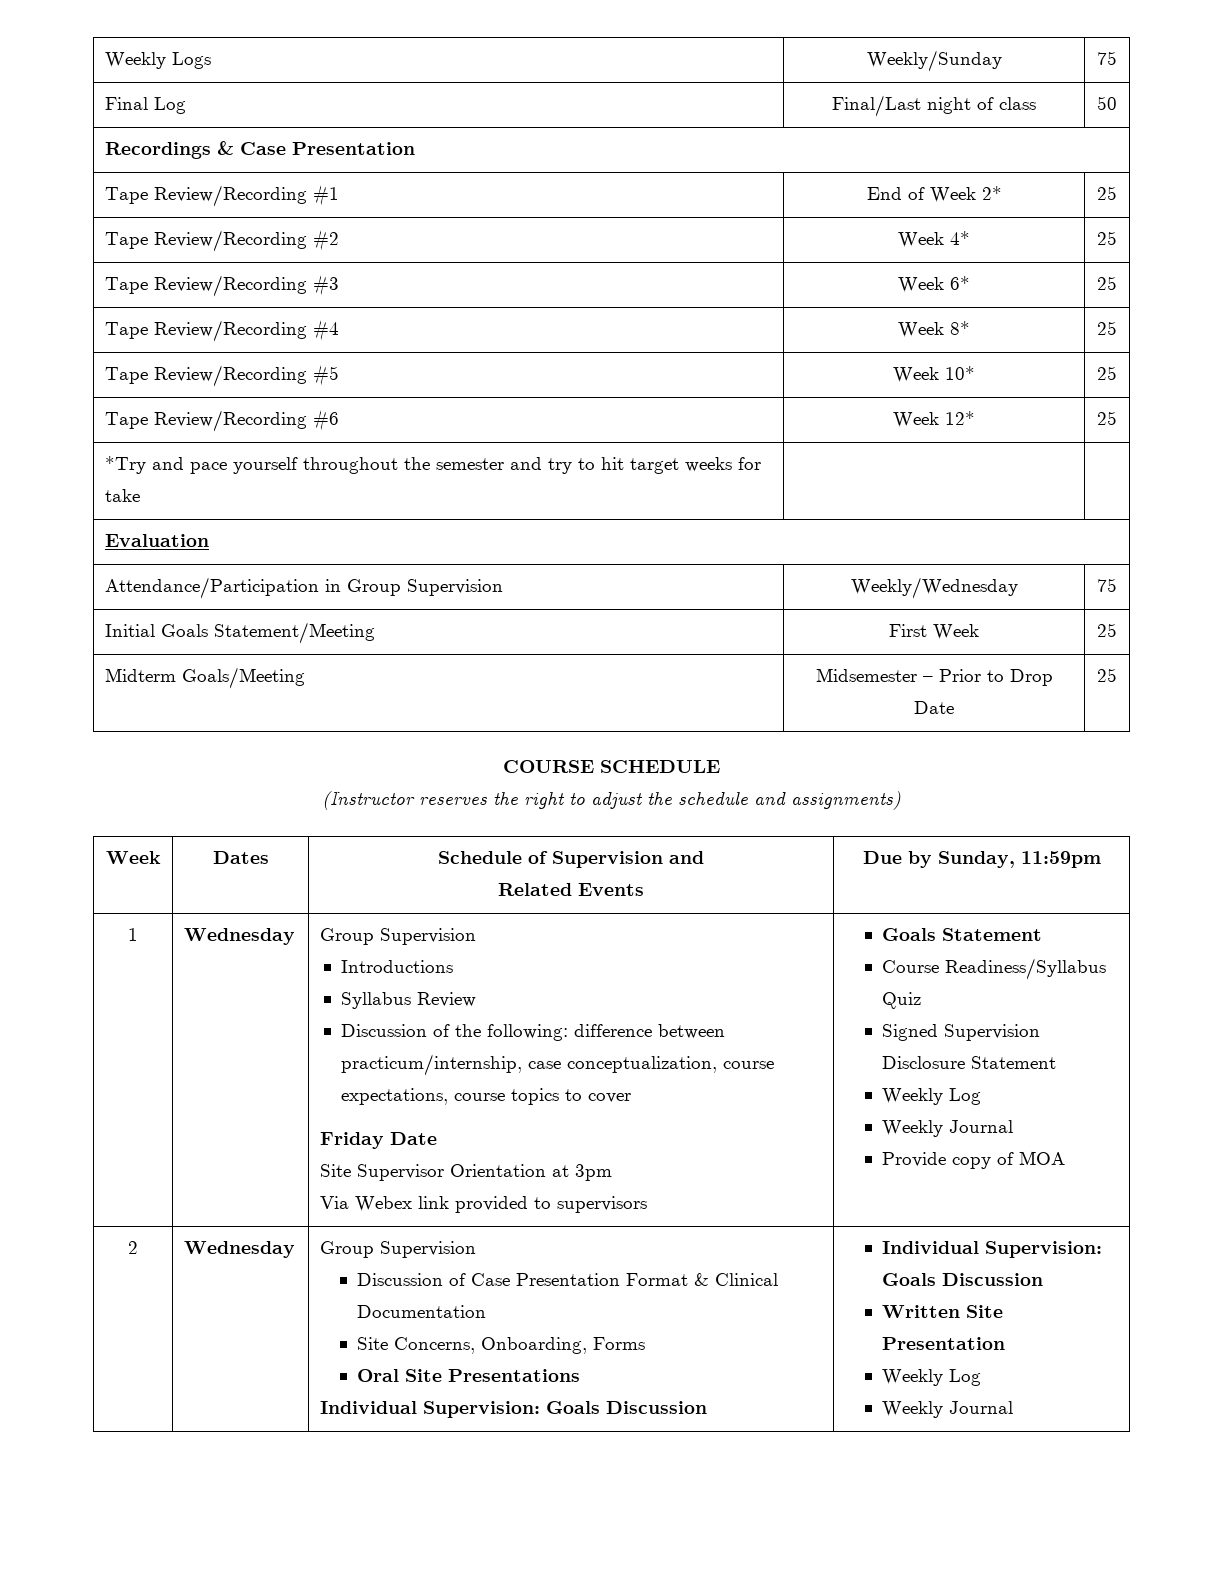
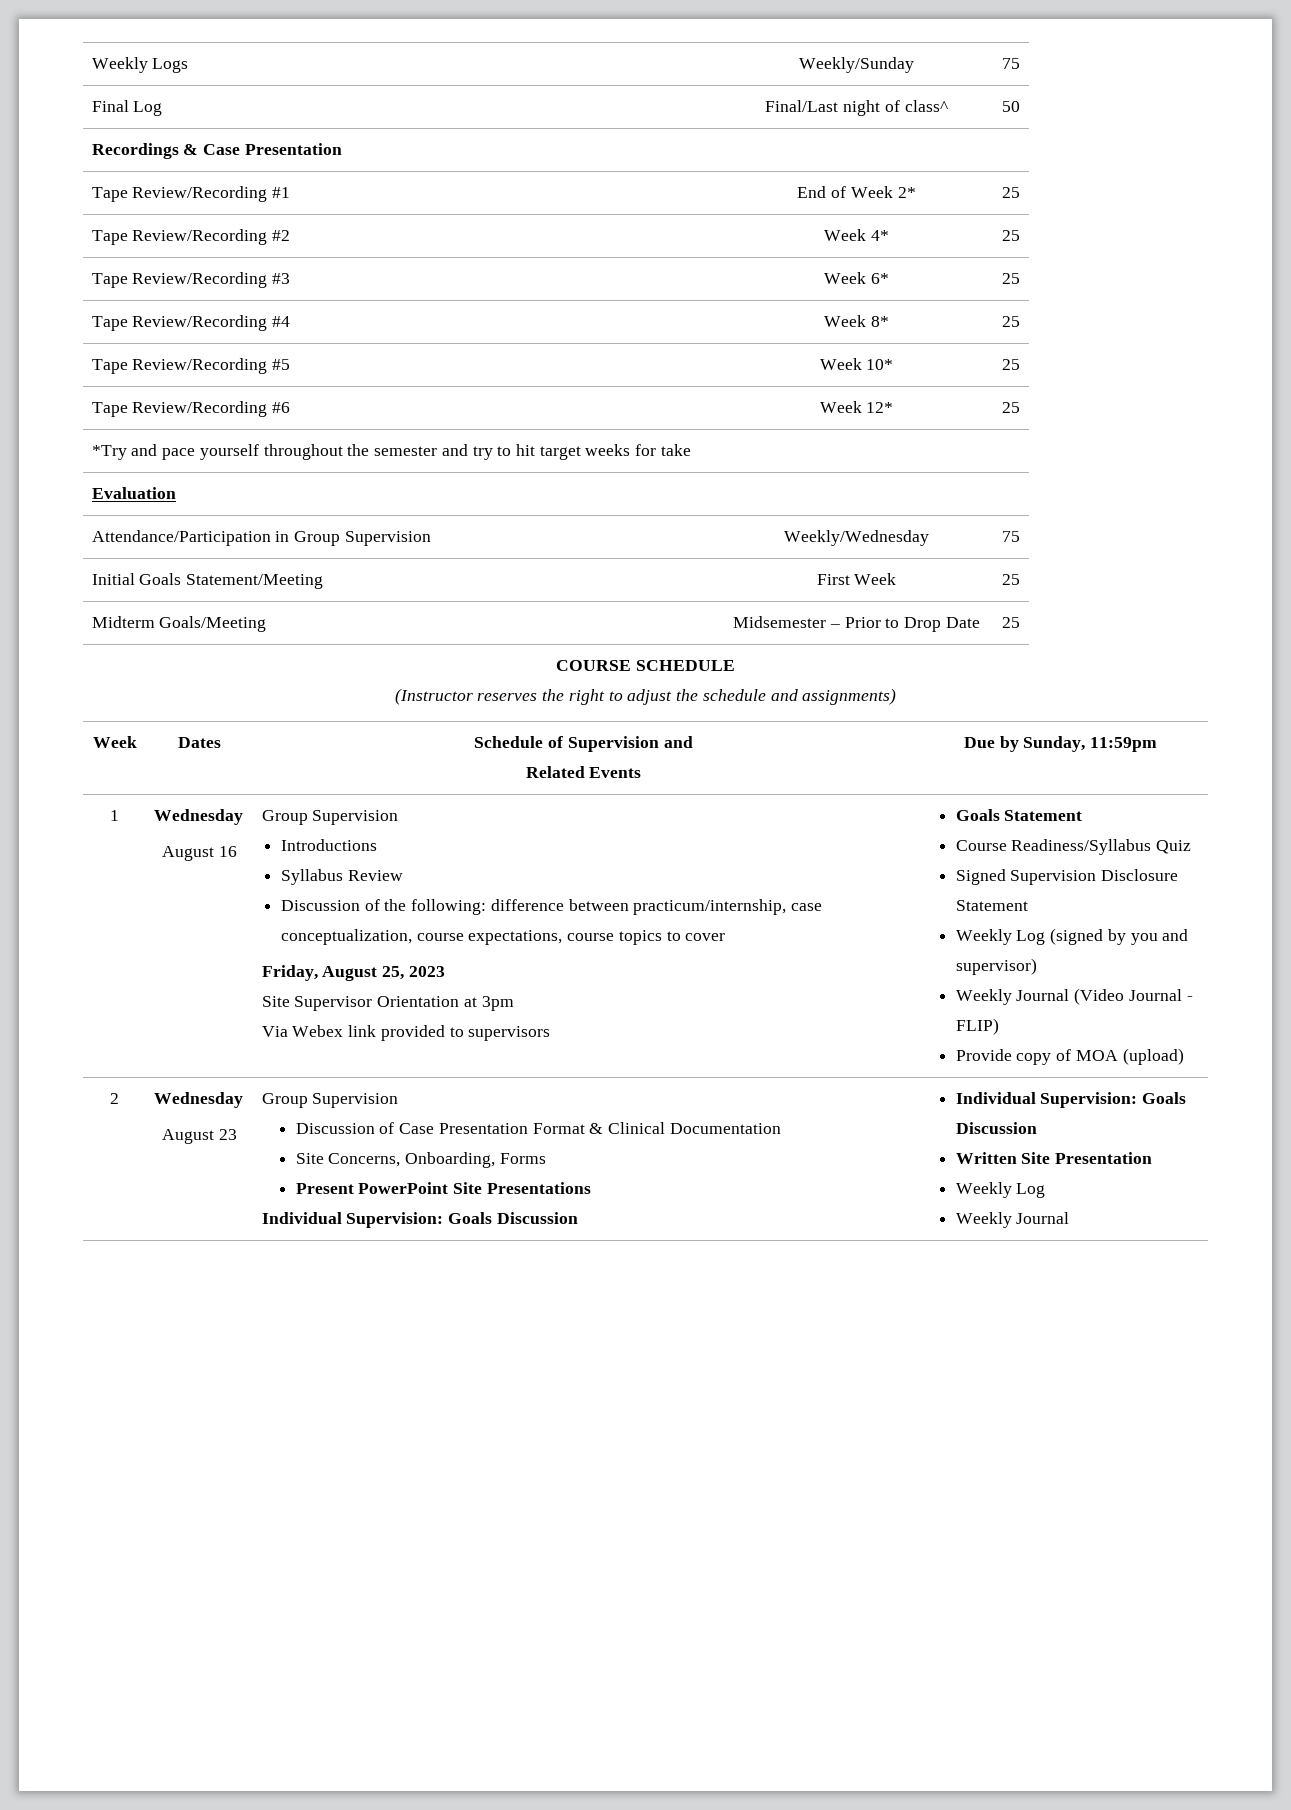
[999,97,1036,110] class -> [904,100,948,112] class^
(295, 936) none -> [162,846,237,861] // August 16
[319,1132,437,1149] Friday Date -> [261,965,445,981] Friday, August 25, 2023
[882,1120,1014,1137] // Weekly Journal -> [1050,928,1189,945] [955,958,1037,975] [955,988,1193,1005] [955,1018,999,1035] (signed by you and supervisor) // Weekly Journal (Video Journal - FLIP)
(1066, 1158) none -> [1122,1048,1184,1065] (upload)
(295, 1249) none -> [162,1129,237,1144] // August 23
[357,1369,400,1382] Oral -> [295,1182,449,1194] Present PowerPoint

